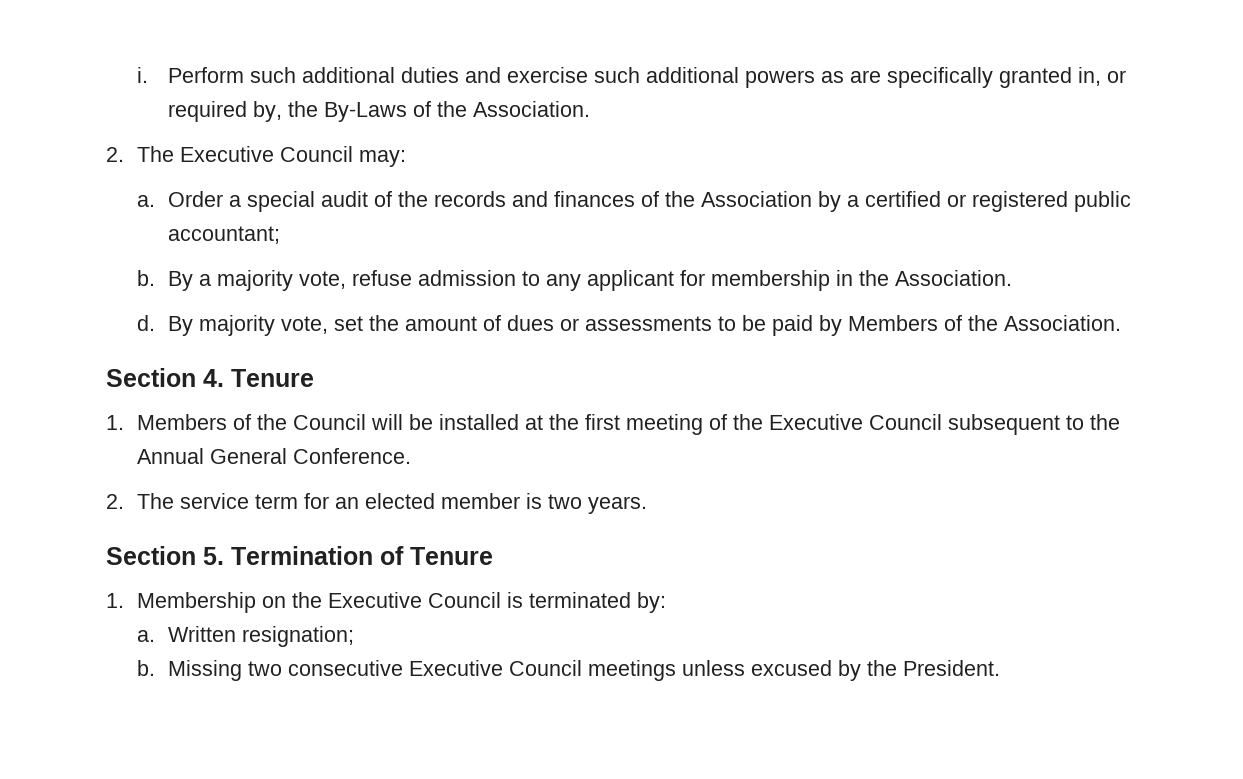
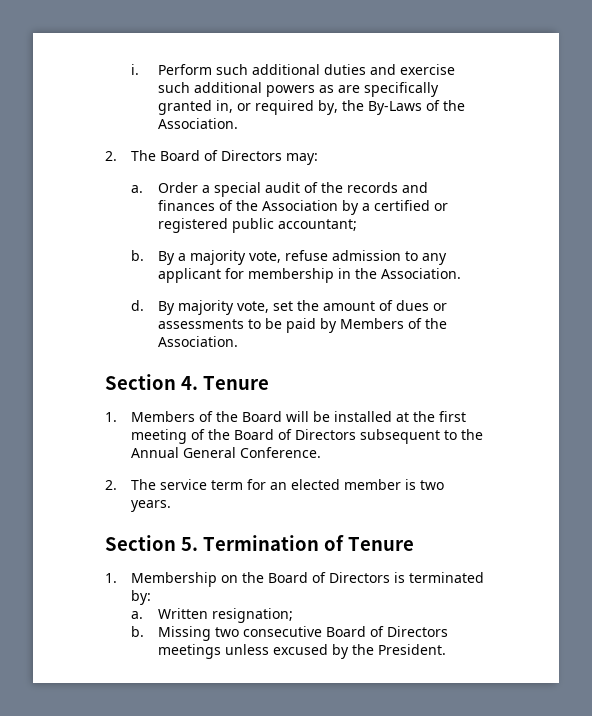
[179,146,353,162] Executive Council -> [160,150,283,161] Board of Directors
[292,414,366,430] Council -> [242,411,283,422] Board
[768,414,942,430] Executive Council -> [234,429,357,440] Board of Directors
[327,592,501,608] Executive Council -> [268,572,391,583] Board of Directors
[408,660,582,676] Executive Council -> [325,626,448,637] Board of Directors

